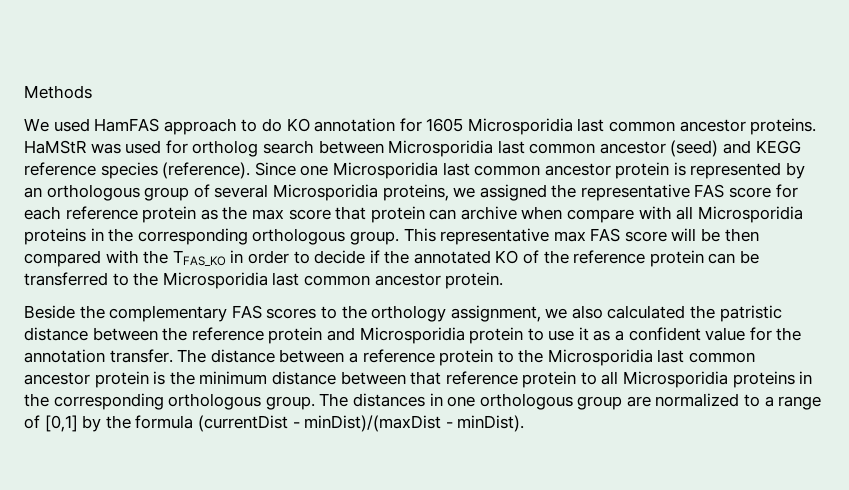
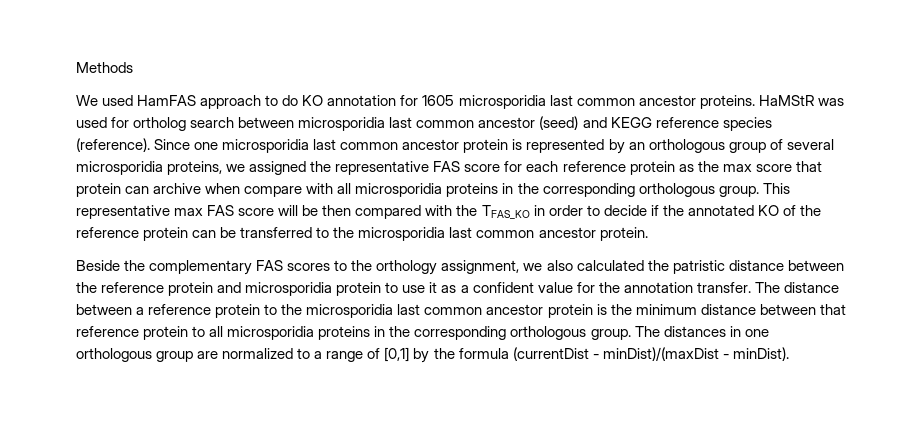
[467,118,573,135] Microsporidia -> [458,95,546,109] microsporidia
[388,140,494,157] Microsporidia -> [298,117,386,131] microsporidia
[332,162,438,179] Microsporidia -> [222,139,310,153] microsporidia
[272,184,378,201] Microsporidia -> [76,161,163,175] microsporidia
[697,206,803,223] Microsporidia -> [355,183,443,197] microsporidia
[162,272,268,289] Microsporidia -> [358,227,446,241] microsporidia
[359,327,465,344] Microsporidia -> [245,282,333,296] microsporidia
[547,349,653,366] Microsporidia -> [306,304,394,318] microsporidia
[623,371,729,388] Microsporidia -> [227,326,315,340] microsporidia

